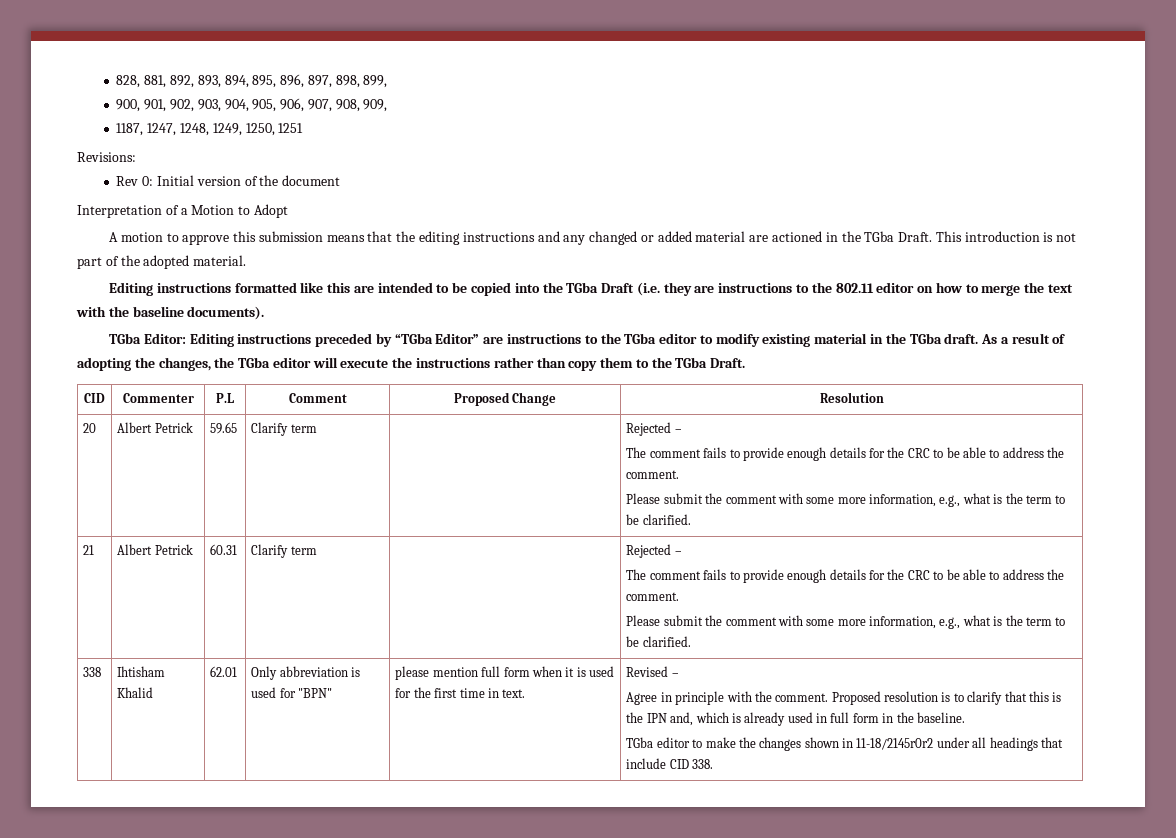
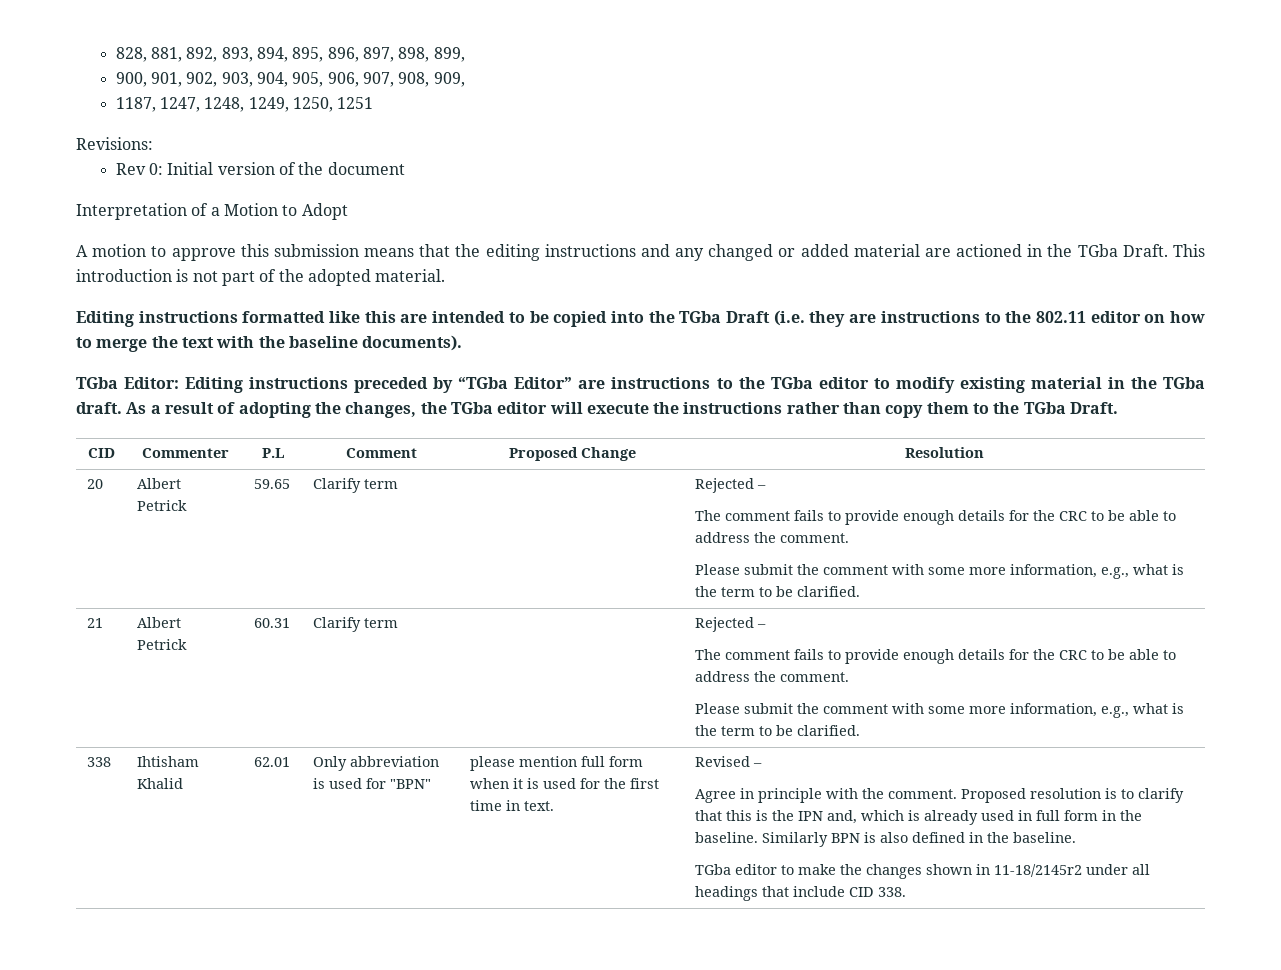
(965, 717) none -> [762,832,1077,847] Similarly BPN is also defined in the baseline.
[856,738,934,750] 11-18/2145r0r2 -> [994,864,1083,877] 11-18/2145r2

